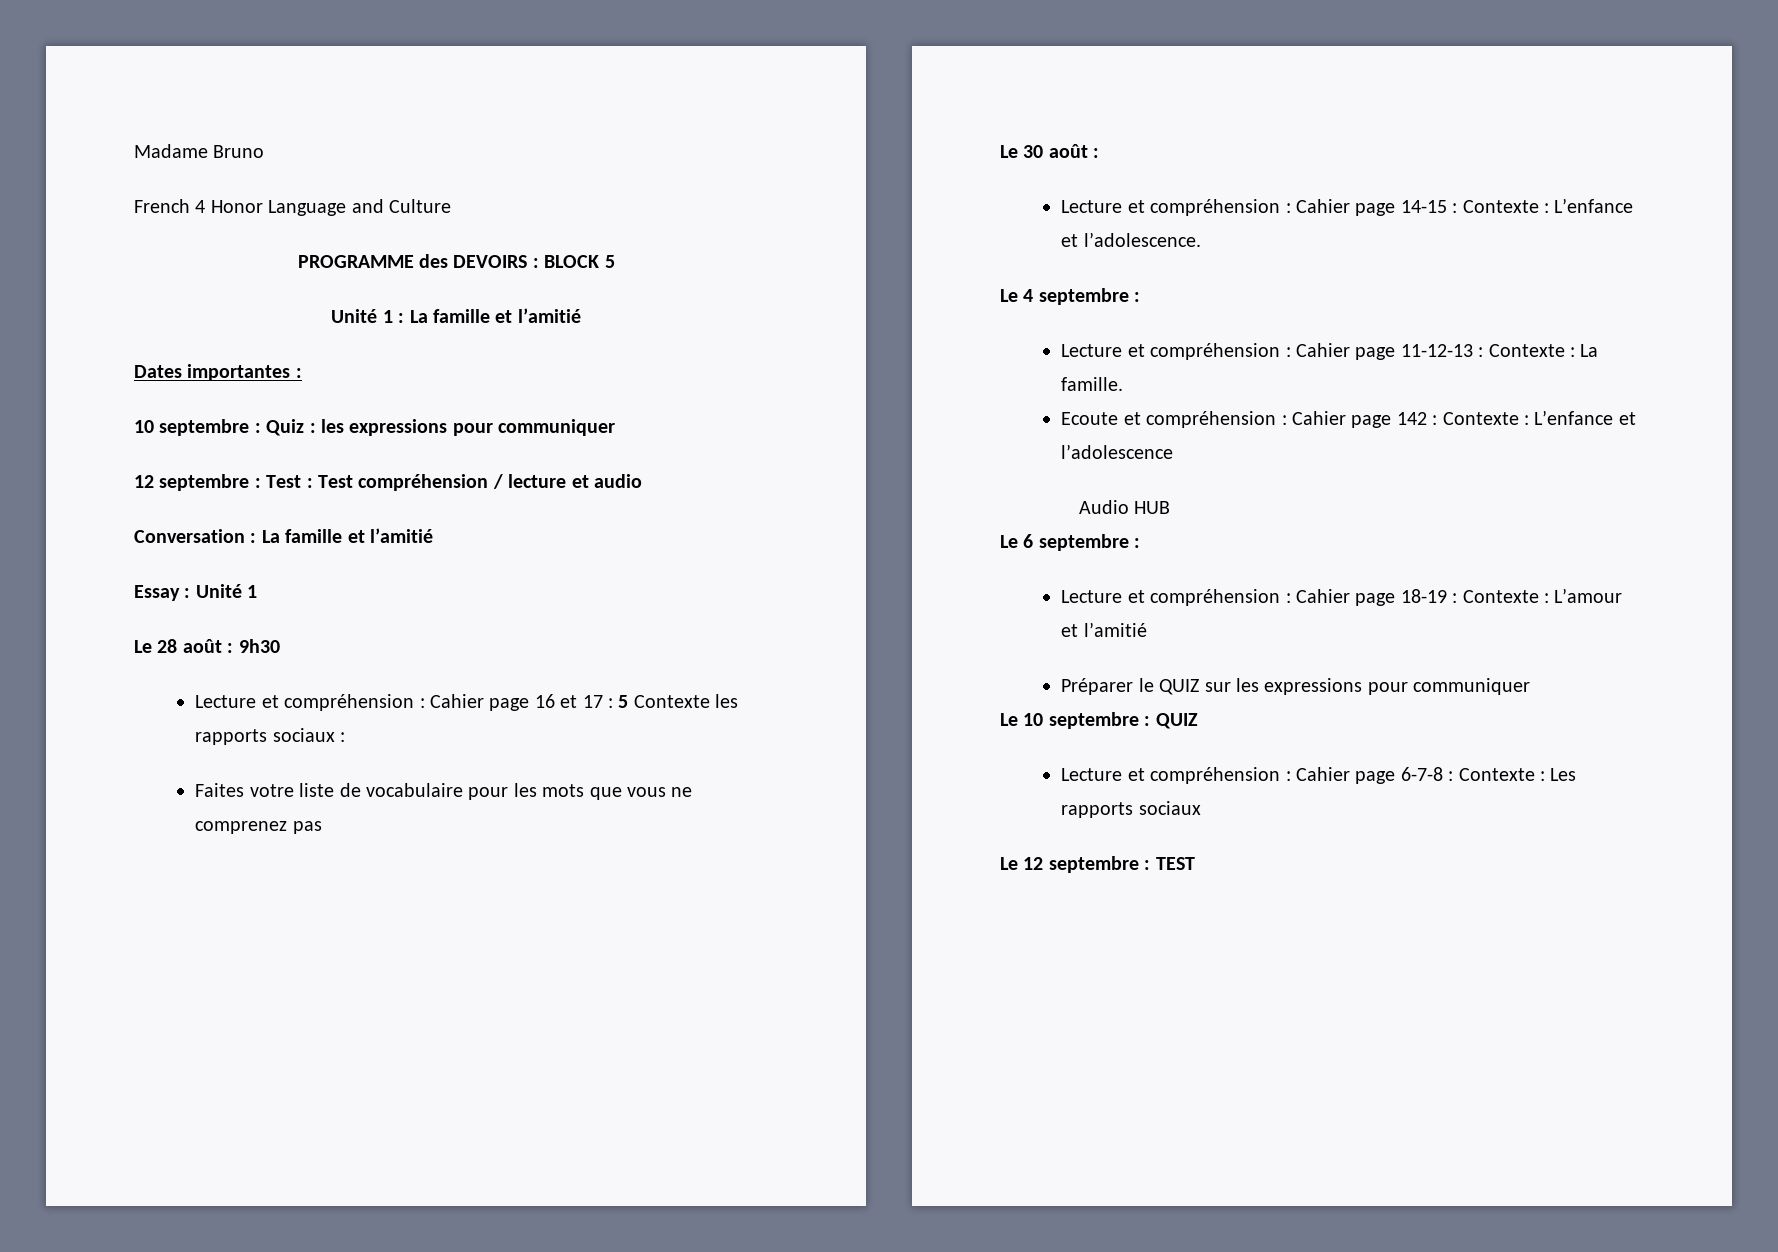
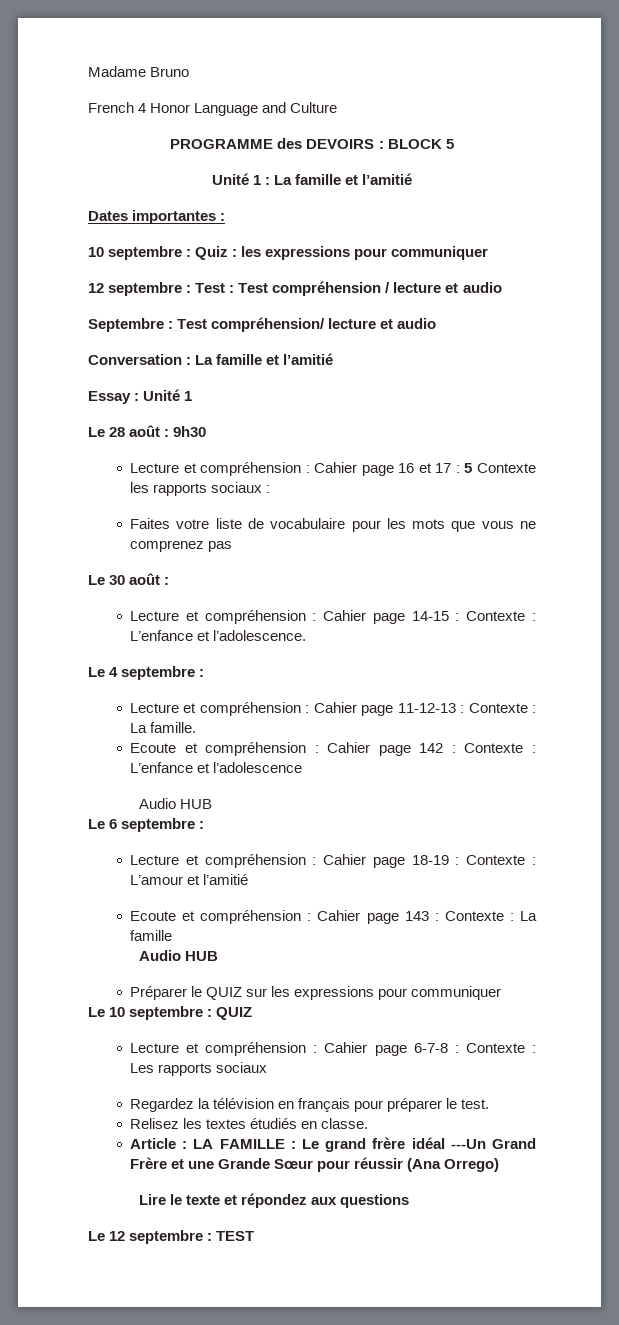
(642, 481) none -> [88,317,437,332] // Septembre : Test compréhension/ lecture et audio
(1147, 629) none -> [130,910,537,924] [130,930,173,941] [139,950,219,961] // Ecoute et compréhension : Cahier page 143 : Contexte : La famille // Audio HUB
(1201, 808) none -> [130,1098,490,1112] [130,1118,369,1129] [130,1137,536,1152] [130,1157,500,1172] [139,1193,410,1208] // Regardez la télévision en français pour préparer le test. // Relisez les textes étudiés en classe. // Article : LA FAMILLE : Le grand frère idéal ---Un Grand Frère et une Grande Sœur pour réussir (Ana Orrego) // Lire le texte et répondez aux questions

